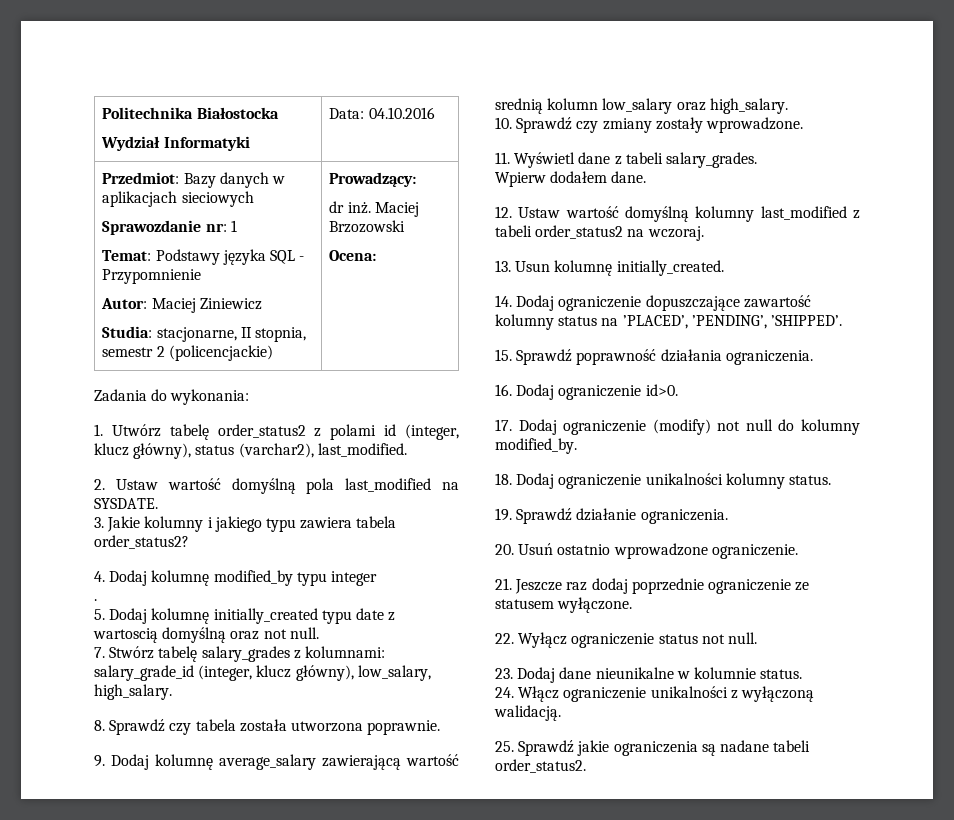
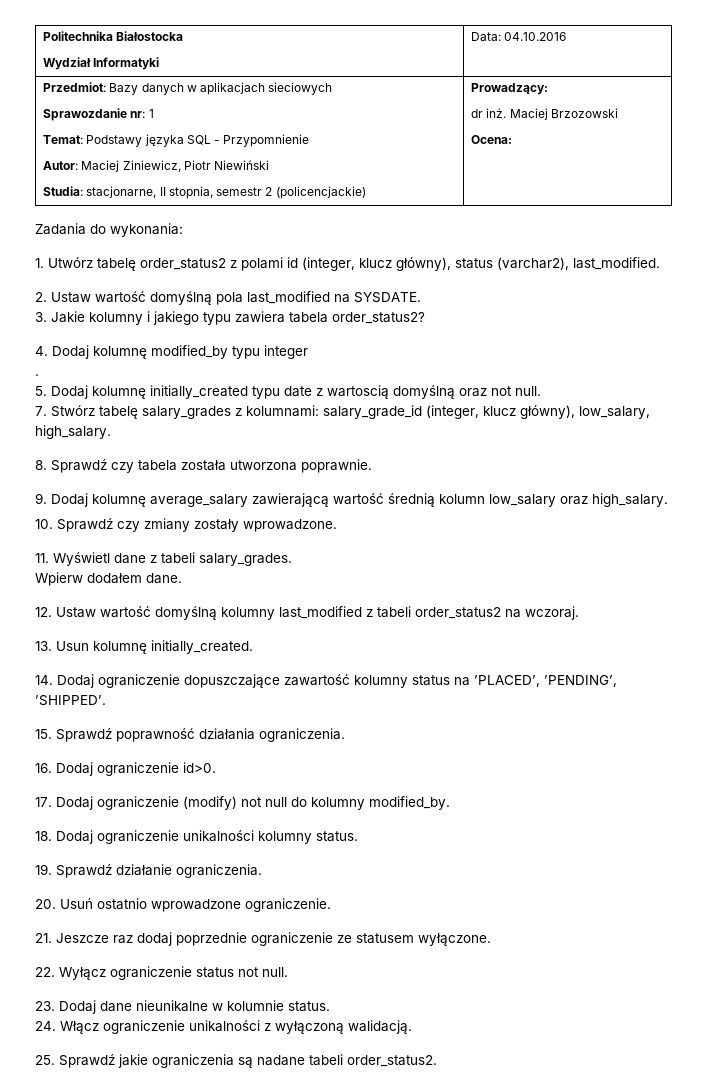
[199,298,262,310] Ziniewicz -> [122,160,270,172] Ziniewicz, Piotr Niewiński
[495,98,543,114] srednią -> [388,493,435,507] średnią

